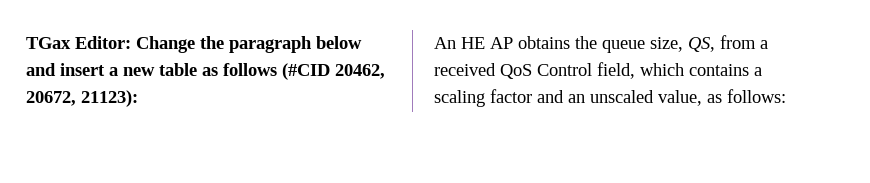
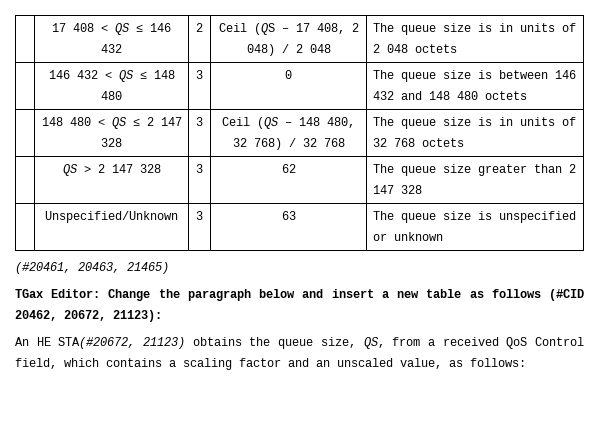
(26, 43) none -> [52,23,171,35] [101,44,122,53] [196,23,203,32] [218,23,359,35] [246,44,331,56] [372,23,576,35] [372,44,457,53] [48,70,175,82] [101,91,122,100] [196,70,203,79] [285,70,292,79] [372,70,576,82] [372,91,527,100] [41,117,182,129] [101,138,122,147] [196,117,203,126] [222,117,355,129] [232,138,345,150] [372,117,576,129] [372,138,464,147] [62,164,161,176] [196,164,203,173] [281,164,296,173] [372,164,576,176] [372,185,422,194] [45,211,178,223] [196,211,203,220] [281,211,296,220] [372,211,576,223] [372,232,443,241] [15,262,169,274] | 17 408 < QS ≤ 146 432 | 2 | Ceil (QS – 17 408, 2 048) / 2 048 | The queue size is in units of 2 048 octets // | 146 432 < QS ≤ 148 480 | 3 | 0 | The queue size is between 146 432 and 148 480 octets // | 148 480 < QS ≤ 2 147 328 | 3 | Ceil (QS – 148 480, 32 768) / 32 768 | The queue size is in units of 32 768 octets // | QS > 2 147 328 | 3 | 62 | The queue size greater than 2 147 328 // | Unspecified/Unknown | 3 | 63 | The queue size is unspecified or unknown // (#20461, 20463, 21465) //
[490,37,513,49] AP -> [58,337,186,349] STA(#20672, 21123)

